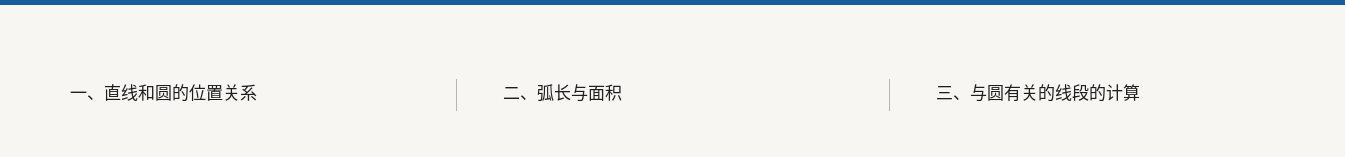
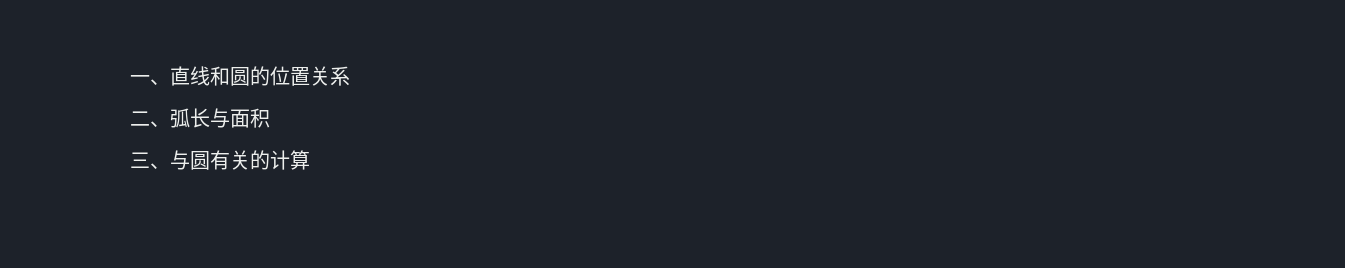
[1055,84,1107,102] 线段的 -> (271, 160) none

